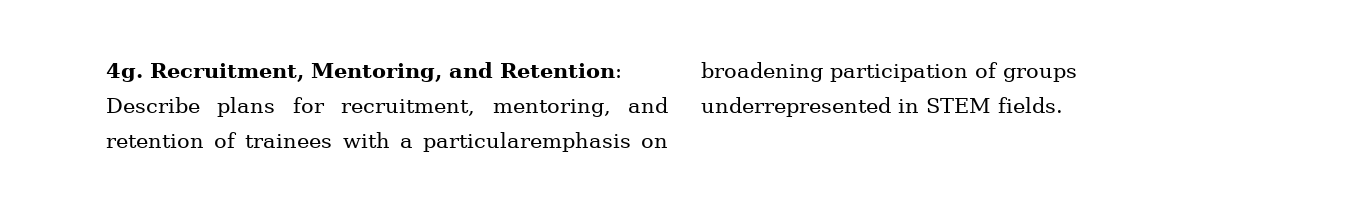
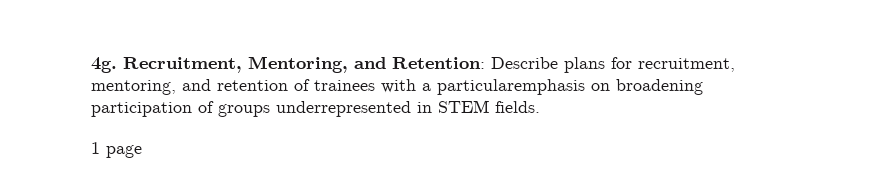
(1063, 105) none -> [91,142,142,158] // 1 page

